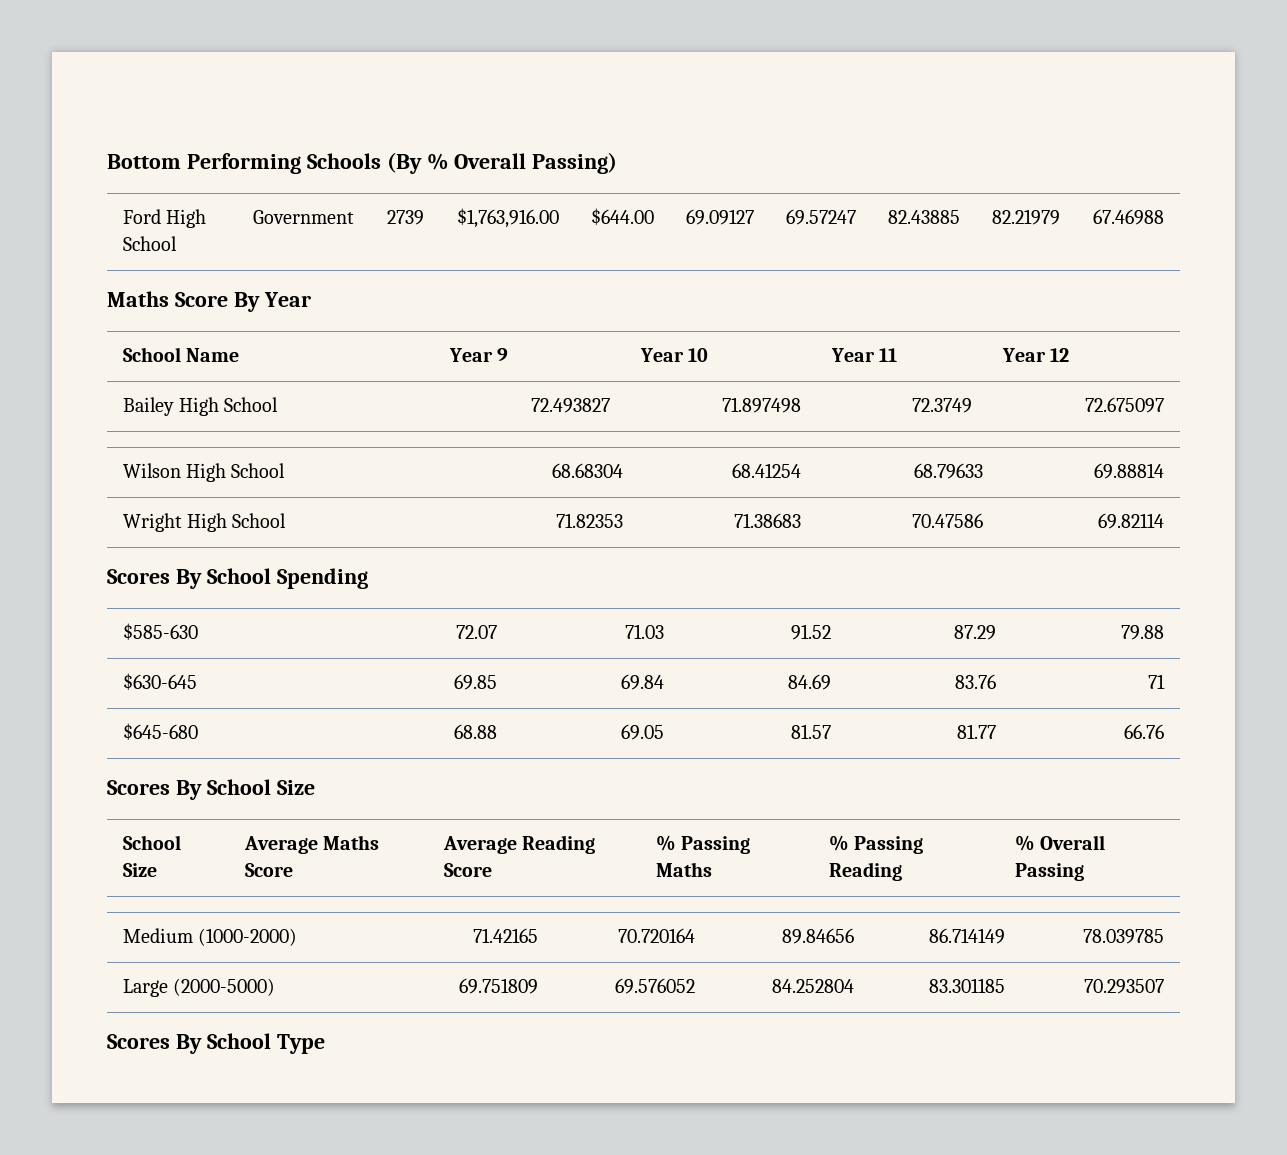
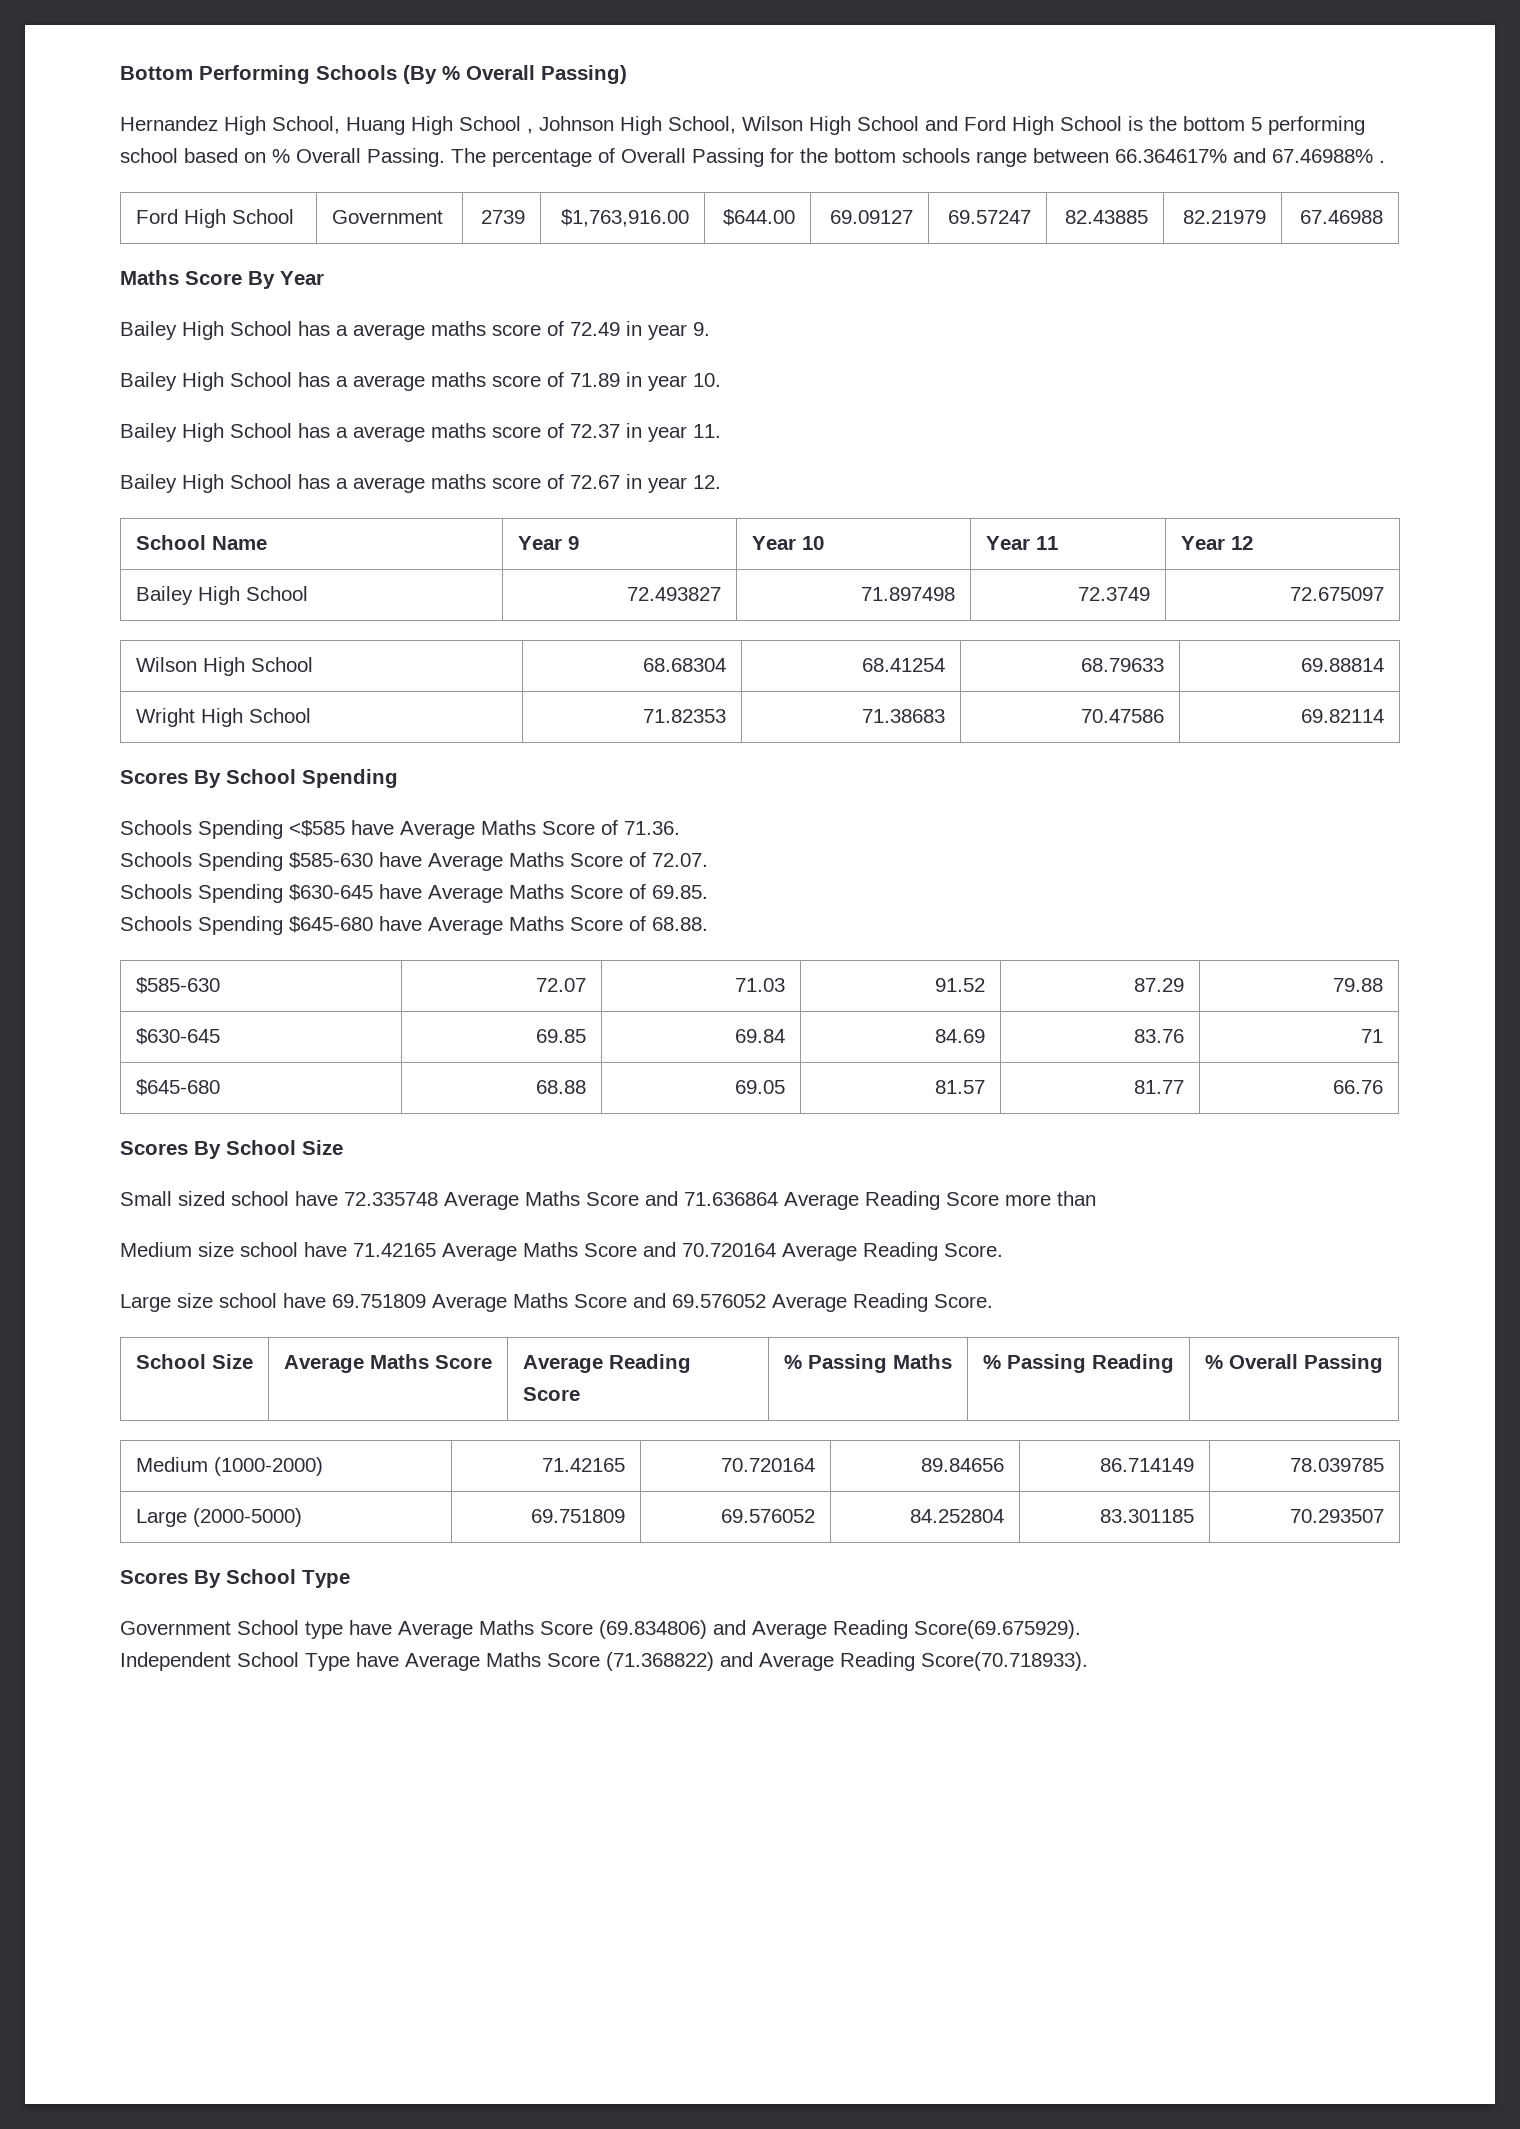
(617, 163) none -> [120,116,1365,135] [120,148,1385,167] // Hernandez High School, Huang High School , Johnson High School, Wilson High School and Ford High School is the bottom 5 performing school based on % Overall Passing. The percentage of Overall Passing for the bottom schools range between 66.364617% and 67.46988% .
(311, 299) none -> [120,321,710,340] [120,372,721,391] [120,423,721,442] [120,474,721,493] // Bailey High School has a average maths score of 72.49 in year 9. // Bailey High School has a average maths score of 71.89 in year 10. // Bailey High School has a average maths score of 72.37 in year 11. // Bailey High School has a average maths score of 72.67 in year 12.
(368, 578) none -> [120,820,680,839] [120,852,708,871] [120,884,708,903] [120,916,708,935] // Schools Spending <$585 have Average Maths Score of 71.36. // Schools Spending $585-630 have Average Maths Score of 72.07. // Schools Spending $630-645 have Average Maths Score of 69.85. // Schools Spending $645-680 have Average Maths Score of 68.88.
(315, 787) none -> [120,1191,1096,1210] [120,1242,1003,1261] [120,1293,993,1312] // Small sized school have 72.335748 Average Maths Score and 71.636864 Average Reading Score more than // Medium size school have 71.42165 Average Maths Score and 70.720164 Average Reading Score. // Large size school have 69.751809 Average Maths Score and 69.576052 Average Reading Score.
(325, 1044) none -> [120,1620,1081,1639] [120,1652,1088,1671] // Government School type have Average Maths Score (69.834806) and Average Reading Score(69.675929). // Independent School Type have Average Maths Score (71.368822) and Average Reading Score(70.718933).

